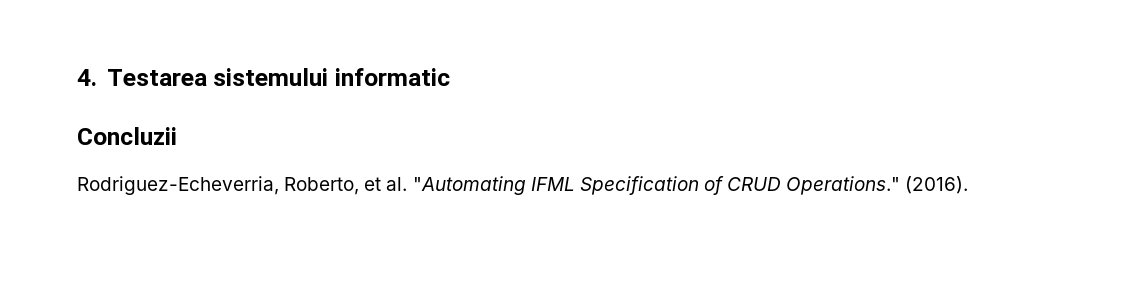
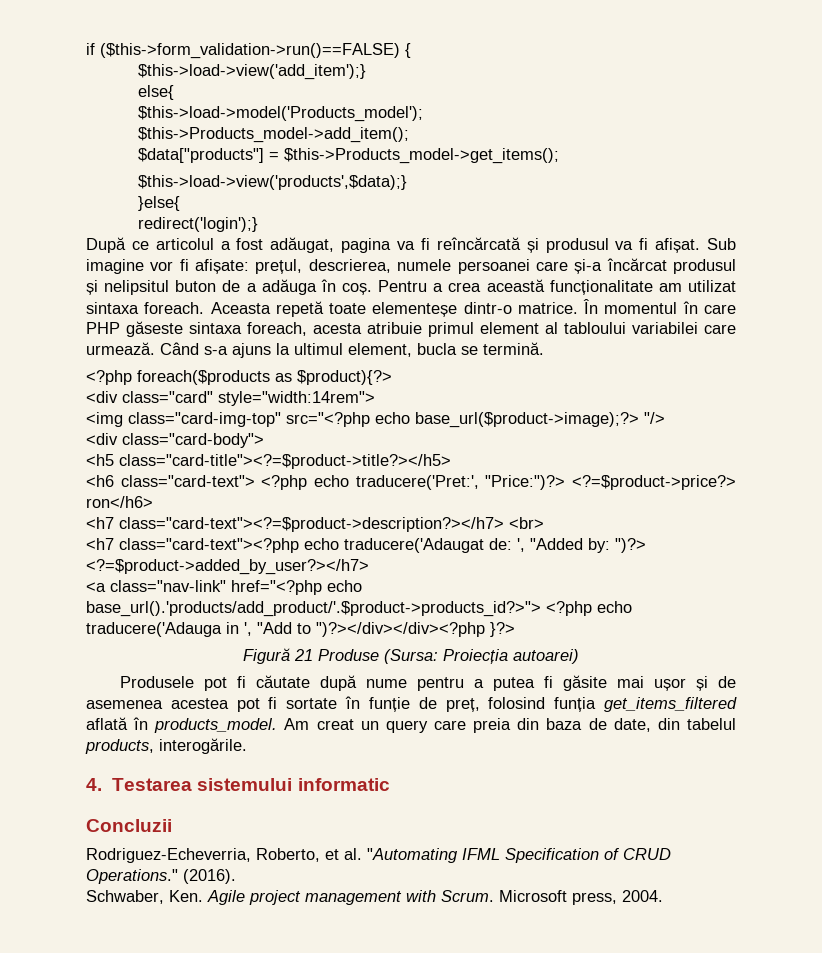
(77, 77) none -> [86,43,411,59] [138,64,367,80] [138,85,175,100] [138,106,424,122] [138,127,410,143] [138,148,560,164] [138,175,408,190] [138,196,181,211] [138,217,259,232] [86,237,737,253] [86,258,736,274] [86,279,736,295] [86,299,736,317] [86,321,736,337] [86,342,544,358] [86,370,392,385] [86,391,375,406] [86,412,665,428] [86,433,264,448] [86,454,451,469] [86,475,736,490] [86,496,153,508] [86,517,544,532] [86,538,646,553] [86,559,369,575] [86,580,362,595] [86,601,632,617] [86,622,515,637] [243,648,579,664] [119,675,736,691] [86,696,737,712] [86,717,736,733] [85,738,247,754] if ($this->form_validation->run()==FALSE) { // $this->load->view('add_item');} // else{ // $this->load->model('Products_model'); // $this->Products_model->add_item(); // $data["products"] = $this->Products_model->get_items(); // $this->load->view('products',$data);} // }else{ // redirect('login');} // După ce articolul a fost adăugat, pagina va fi reîncărcată și produsul va fi afișat. Sub imagine vor fi afișate: prețul, descrierea, numele persoanei care și-a încărcat produsul și nelipsitul buton de a adăuga în coș. Pentru a crea această funcționalitate am utilizat sintaxa foreach. Aceasta repetă toate elementeșe dintr-o matrice. În momentul în care PHP găseste sintaxa foreach, acesta atribuie primul element al tabloului variabilei care urmează. Când s-a ajuns la ultimul element, bucla se termină. // <?php foreach($products as $product){?> // <div class="card" style="width:14rem"> // <img class="card-img-top" src="<?php echo base_url($product->image);?> "/> // <div class="card-body"> // <h5 class="card-title"><?=$product->title?></h5> // <h6 class="card-text"> <?php echo traducere('Pret:', "Price:")?> <?=$product->price?> ron</h6> // <h7 class="card-text"><?=$product->description?></h7> <br> // <h7 class="card-text"><?php echo traducere('Adaugat de: ', "Added by: ")?> <?=$product->added_by_user?></h7> // <a class="nav-link" href="<?php echo base_url().'products/add_product/'.$product->products_id?>"> <?php echo traducere('Adauga in ', "Add to ")?></div></div><?php }?> // Figură 21 Produse (Sursa: Proiecția autoarei) // Produsele pot fi căutate după nume pentru a putea fi găsite mai ușor și de asemenea acestea pot fi sortate în funție de preț, folosind funția get_items_filtered aflată în products_model. Am creat un query care preia din baza de date, din tabelul products, interogările. //
(969, 185) none -> [86,890,663,905] // Schwaber, Ken. Agile project management with Scrum. Microsoft press, 2004.

